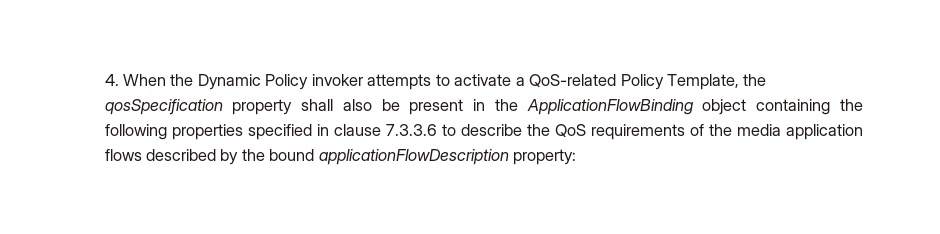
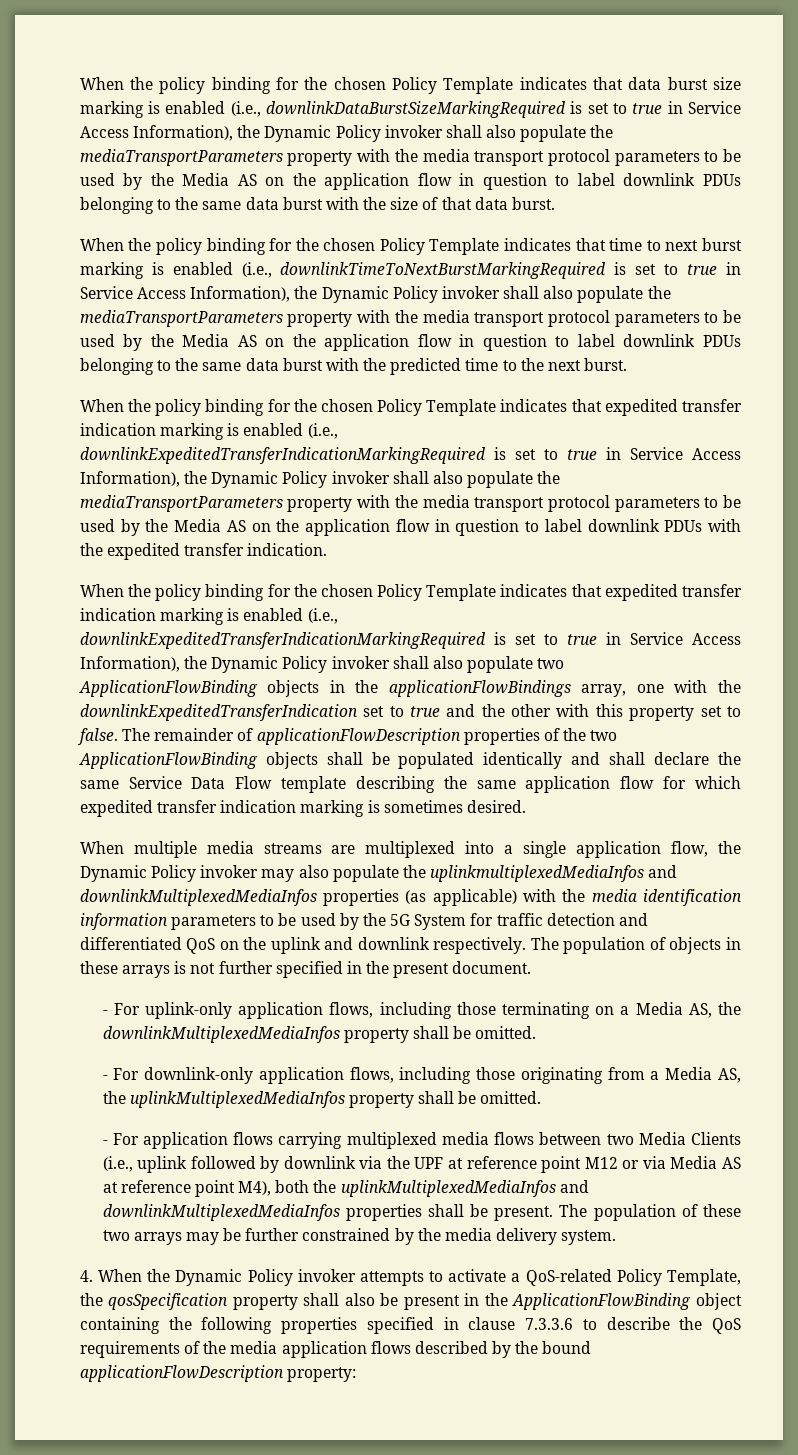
(104, 80) none -> [79,77,742,94] [79,101,741,118] [79,125,614,142] [79,149,741,166] [79,173,741,190] [79,197,555,214] [79,238,742,255] [79,262,742,279] [79,286,671,303] [79,310,741,327] [79,334,741,351] [79,358,628,375] [79,399,742,416] [79,423,338,440] [79,447,741,464] [79,471,561,488] [79,495,741,512] [79,519,742,536] [79,543,328,560] [79,584,742,601] [79,608,338,625] [79,632,741,649] [79,656,565,673] [78,680,741,697] [79,704,741,721] [76,728,618,745] [78,752,742,769] [79,776,741,793] [79,800,526,817] [79,841,741,858] [79,865,678,882] [79,889,743,906] [79,913,648,930] [79,937,741,954] [79,961,532,978] [102,1002,741,1019] [102,1026,537,1043] [102,1067,741,1084] [102,1091,542,1108] [102,1132,741,1149] [102,1156,741,1173] [102,1180,589,1197] [102,1204,741,1221] [102,1228,617,1245] When the policy binding for the chosen Policy Template indicates that data burst size marking is enabled (i.e., downlinkDataBurstSizeMarkingRequired is set to true in Service Access Information), the Dynamic Policy invoker shall also populate the mediaTransportParameters property with the media transport protocol parameters to be used by the Media AS on the application flow in question to label downlink PDUs belonging to the same data burst with the size of that data burst. // When the policy binding for the chosen Policy Template indicates that time to next burst marking is enabled (i.e., downlinkTimeToNextBurstMarkingRequired is set to true in Service Access Information), the Dynamic Policy invoker shall also populate the mediaTransportParameters property with the media transport protocol parameters to be used by the Media AS on the application flow in question to label downlink PDUs belonging to the same data burst with the predicted time to the next burst. // When the policy binding for the chosen Policy Template indicates that expedited transfer indication marking is enabled (i.e., downlinkExpeditedTransferIndicationMarkingRequired is set to true in Service Access Information), the Dynamic Policy invoker shall also populate the mediaTransportParameters property with the media transport protocol parameters to be used by the Media AS on the application flow in question to label downlink PDUs with the expedited transfer indication. // When the policy binding for the chosen Policy Template indicates that expedited transfer indication marking is enabled (i.e., downlinkExpeditedTransferIndicationMarkingRequired is set to true in Service Access Information), the Dynamic Policy invoker shall also populate two ApplicationFlowBinding objects in the applicationFlowBindings array, one with the downlinkExpeditedTransferIndication set to true and the other with this property set to false. The remainder of applicationFlowDescription properties of the two ApplicationFlowBinding objects shall be populated identically and shall declare the same Service Data Flow template describing the same application flow for which expedited transfer indication marking is sometimes desired. // When multiple media streams are multiplexed into a single application flow, the Dynamic Policy invoker may also populate the uplinkmultiplexedMediaInfos and downlinkMultiplexedMediaInfos properties (as applicable) with the media identification information parameters to be used by the 5G System for traffic detection and differentiated QoS on the uplink and downlink respectively. The population of objects in these arrays is not further specified in the present document. // - For uplink-only application flows, including those terminating on a Media AS, the downlinkMultiplexedMediaInfos property shall be omitted. // - For downlink-only application flows, including those originating from a Media AS, the uplinkMultiplexedMediaInfos property shall be omitted. // - For application flows carrying multiplexed media flows between two Media Clients (i.e., uplink followed by downlink via the UPF at reference point M12 or via Media AS at reference point M4), both the uplinkMultiplexedMediaInfos and downlinkMultiplexedMediaInfos properties shall be present. The population of these two arrays may be further constrained by the media delivery system. //

